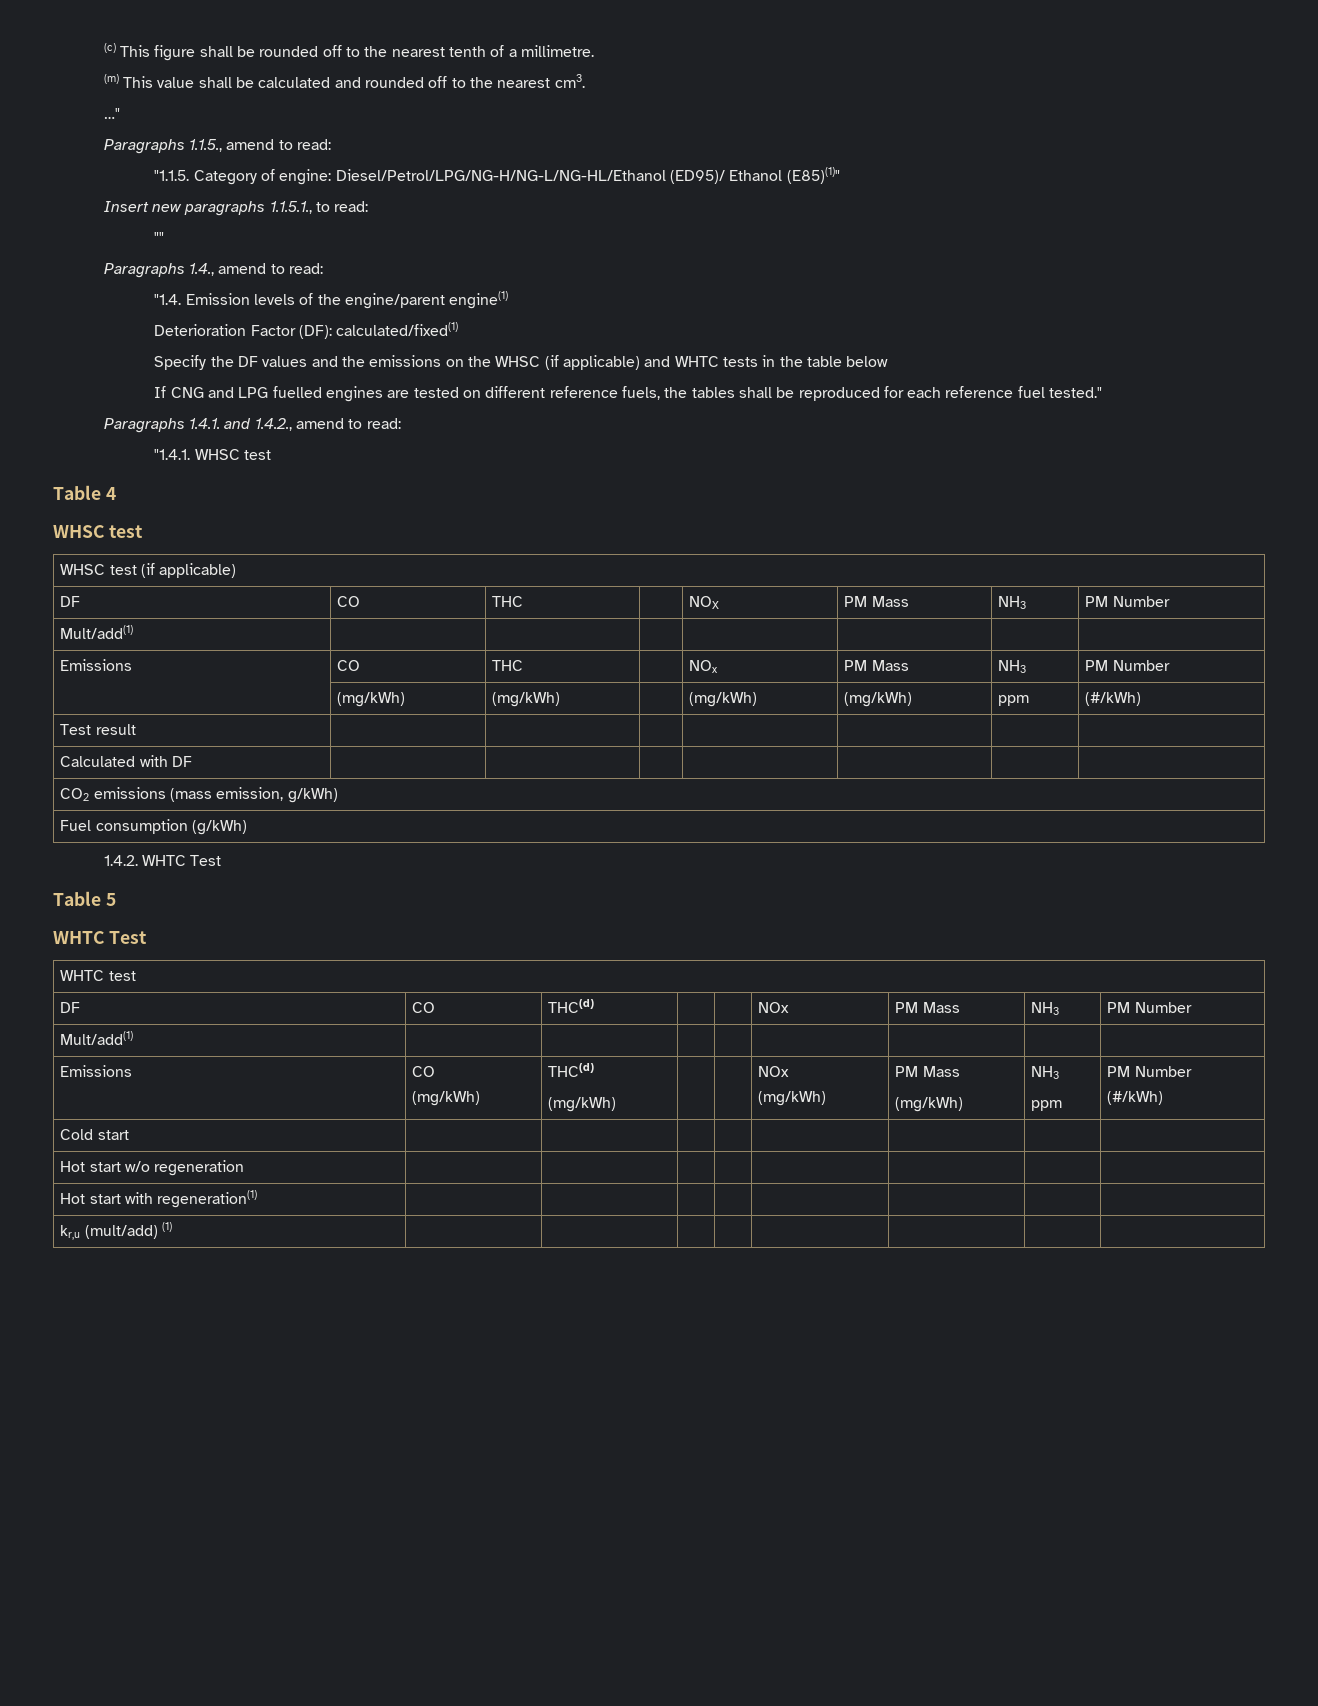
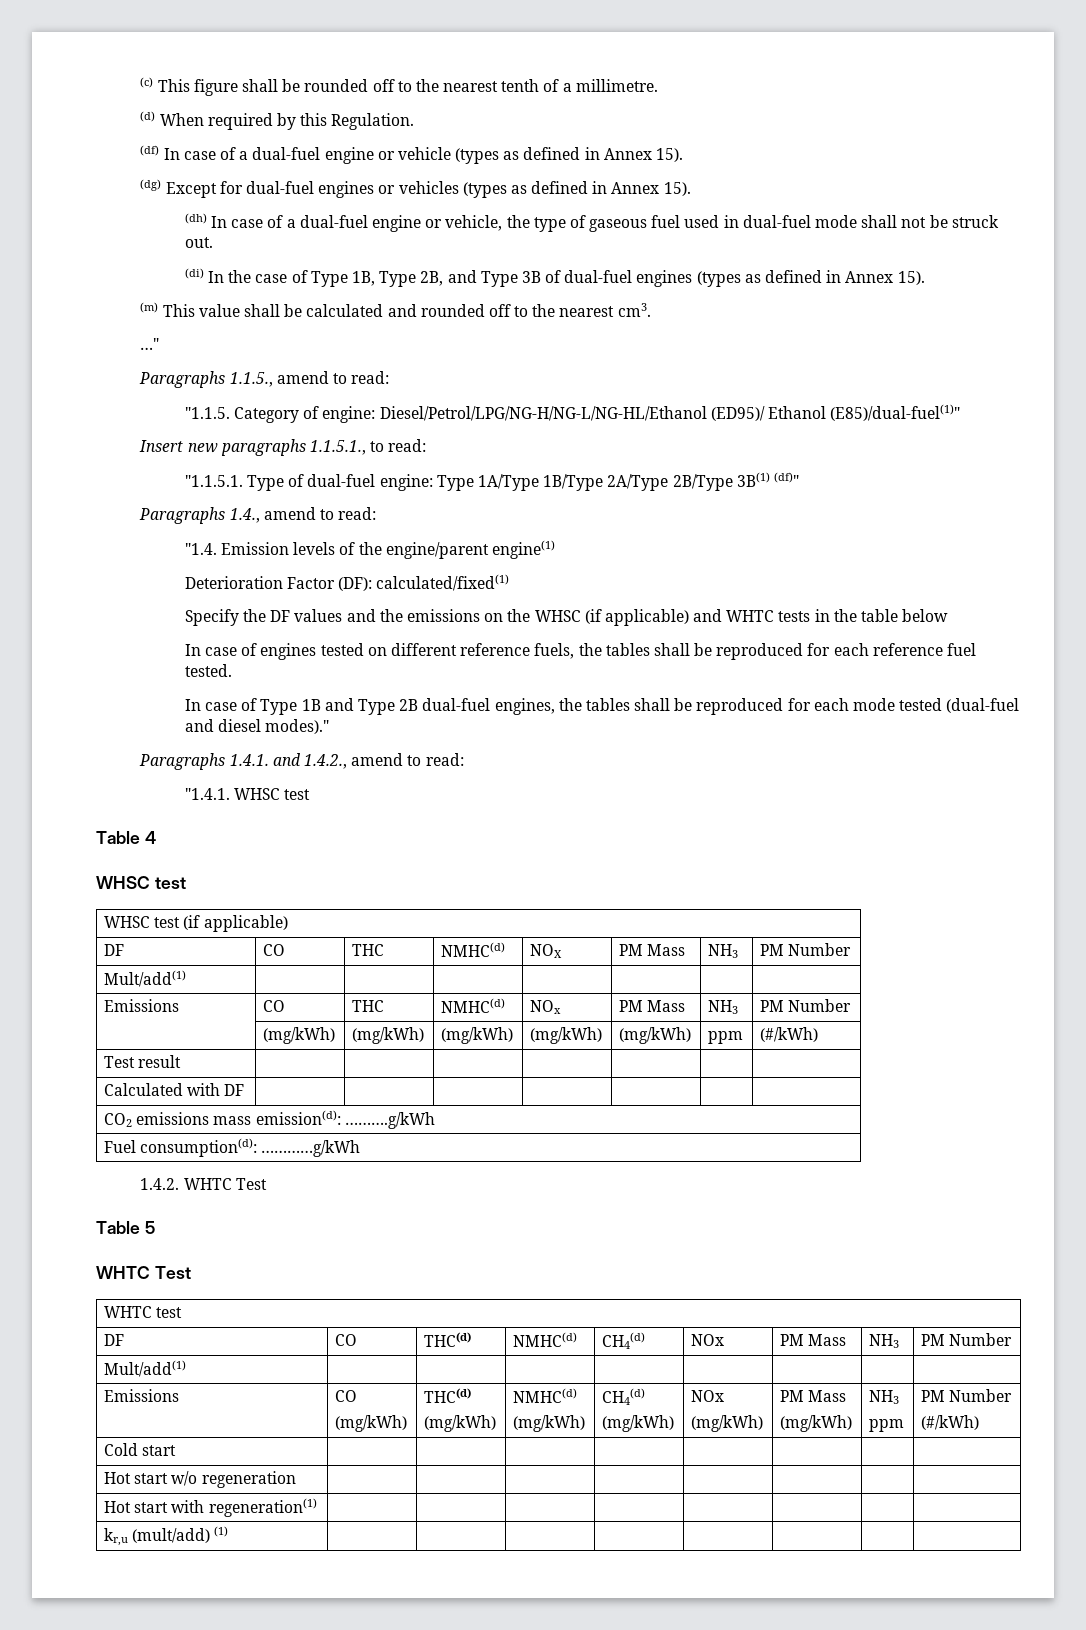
(594, 51) none -> [140,111,415,130] [140,145,684,164] [140,179,691,198] [184,213,999,232] [184,237,213,248] [184,268,925,287] // (d) When required by this Regulation. // (df) In case of a dual-fuel engine or vehicle (types as defined in Annex 15). // (dg) Except for dual-fuel engines or vehicles (types as defined in Annex 15). // (dh) In case of a dual-fuel engine or vehicle, the type of gaseous fuel used in dual-fuel mode shall not be struck out. // (di) In the case of Type 1B, Type 2B, and Type 3B of dual-fuel engines (types as defined in Annex 15).
[786,167,840,184] (E85)(1)" -> [830,404,961,421] (E85)/dual-fuel(1)"
[154,232,165,243] "" -> [184,472,799,491] "1.1.5.1. Type of dual-fuel engine: Type 1A/Type 1B/Type 2A/Type 2B/Type 3B(1) (df)"
[154,386,410,402] If CNG and LPG fuelled engines are -> [184,643,317,660] In case of engines
[1049,387,1103,398] tested." -> [184,664,232,677] [184,698,1020,715] [184,719,330,734] tested. // In case of Type 1B and Type 2B dual-fuel engines, the tables shall be reproduced for each mode tested (dual-fuel and diesel modes)."
(524, 601) none -> [440,942,505,957] NMHC(d)
(524, 665) none -> [440,998,505,1013] NMHC(d)
(561, 699) none -> [440,1027,513,1044] (mg/kWh)
[170,787,338,803] (mass emission, g/kWh) -> [213,1110,435,1129] mass emission(d): ……….g/kWh
[95,819,248,835] consumption (g/kWh) -> [140,1138,361,1157] consumption(d): …………g/kWh
(595, 1006) | -> [512,1332,577,1347] [601,1332,645,1349] NMHC(d) | CH4(d)
(617, 1104) | -> [512,1388,577,1403] [512,1415,585,1432] [601,1388,645,1405] [601,1415,674,1432] NMHC(d) // (mg/kWh) | CH4(d) // (mg/kWh)

